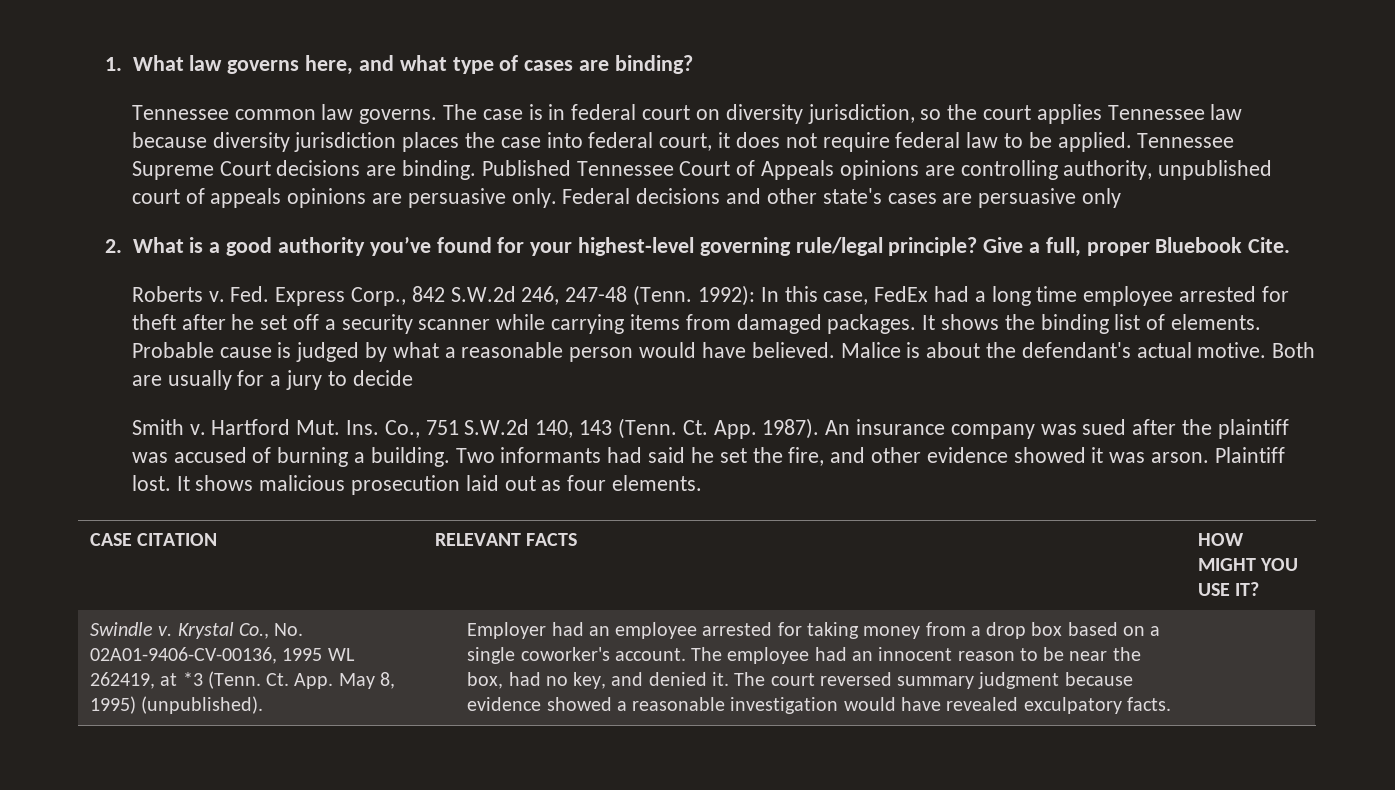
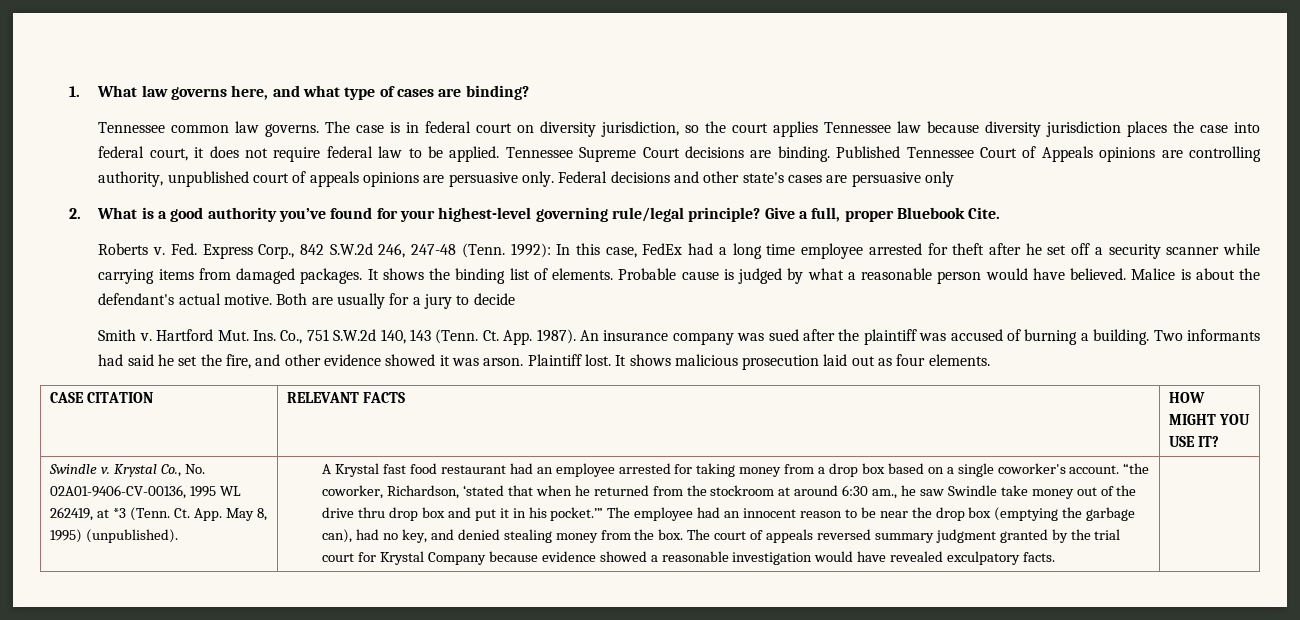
[467,622,547,639] Employer -> [322,463,506,477] A Krystal fast food restaurant
(686, 654) none -> [1123,463,1150,474] [322,485,1137,499] [322,507,604,521] “the coworker, Richardson, ‘stated that when he returned from the stockroom at around 6:30 am., he saw Swindle take money out of the drive thru drop box and put it in his pocket.’”
[467,672,504,689] box, -> [935,507,1136,521] [322,529,353,543] drop box (emptying the garbage can),
[711,672,1060,689] it. The court reversed summary judgment -> [503,529,1121,543] [322,551,486,565] stealing money from the box. The court of appeals reversed summary judgment granted by the trial court for Krystal Company

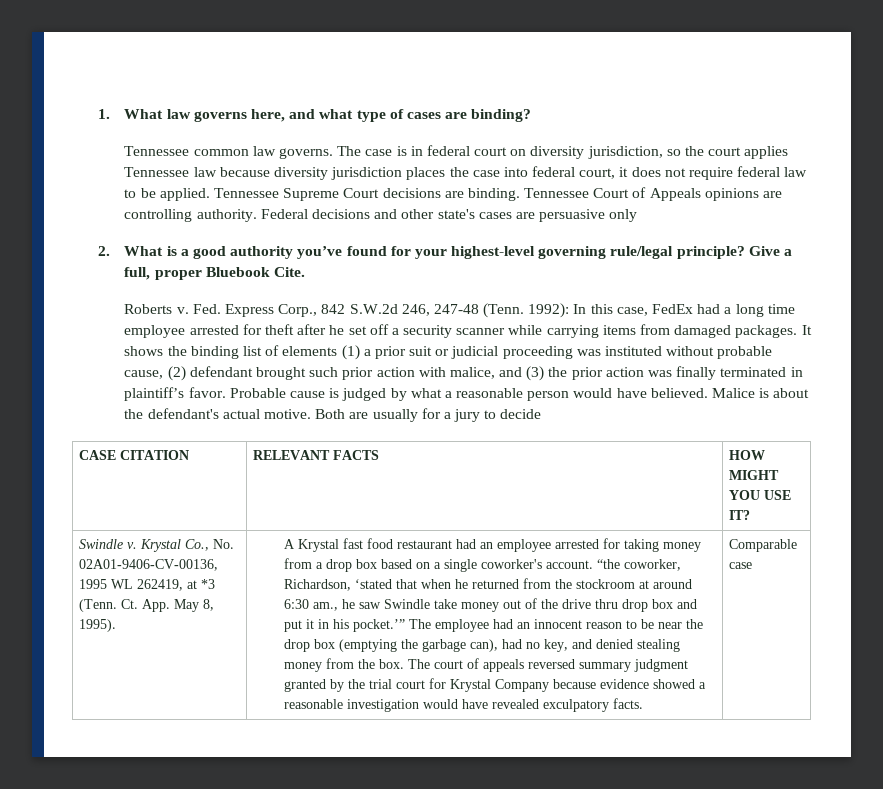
[836,146,901,158] Published -> (520, 194) none
[98,171,554,187] authority, unpublished court of appeals opinions are persuasive only. -> [196,209,257,222] authority.
[552,268,614,280] elements. -> [282,345,773,360] [124,366,803,381] [124,387,226,401] elements (1) a prior suit or judicial proceeding was instituted without probable cause, (2) defendant brought such prior action with malice, and (3) the prior action was finally terminated in plaintiff’s favor.
[98,329,1260,345] [98,354,990,370] // Smith v. Hartford Mut. Ins. Co., 751 S.W.2d 140, 143 (Tenn. Ct. App. 1987). An insurance company was sued after the plaintiff was accused of burning a building. Two informants had said he set the fire, and other evidence showed it was arson. Plaintiff lost. It shows malicious prosecution laid out as four elements. -> (542, 414) none
[50,529,179,543] 1995) (unpublished). -> [78,619,116,632] 1995).
(1056, 557) none -> [728,539,797,552] [728,562,752,569] Comparable case

